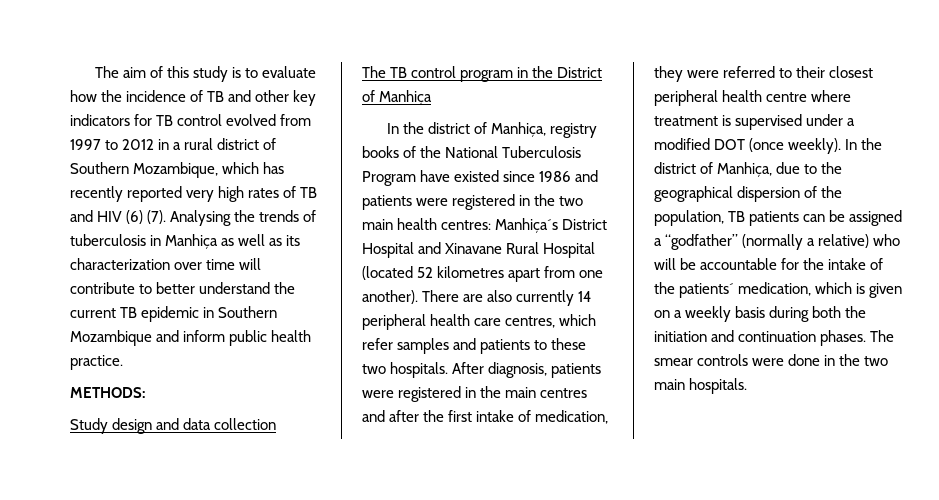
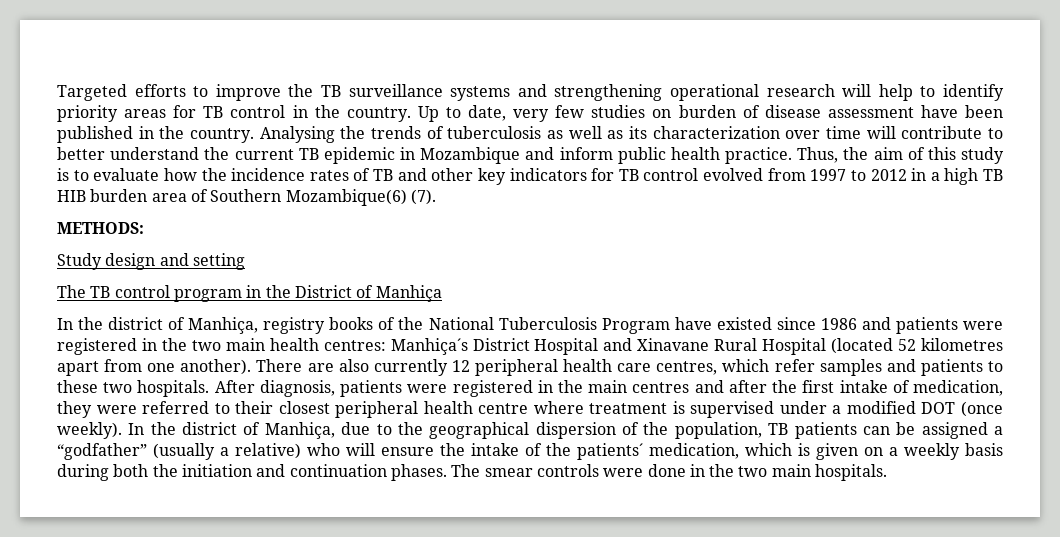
[94,66,317,82] [70,90,317,106] [70,114,312,126] [70,138,277,150] [70,162,285,178] [70,186,318,202] [70,210,167,224] The aim of this study is to evaluate how the incidence of TB and other key indicators for TB control evolved from 1997 to 2012 in a rural district of Southern Mozambique, which has recently reported very high rates of TB and HIV (6) (7). -> [57,84,1005,101] [57,105,1004,122] [57,126,254,143] Targeted efforts to improve the TB surveillance systems and strengthening operational research will help to identify priority areas for TB control in the country. Up to date, very few studies on burden of disease assessment have been published in the country.
[150,234,219,249] in Manhiça -> (542, 132) none
[218,306,278,318] Southern -> (415, 153) none
(123, 362) none -> [797,147,1004,164] [57,168,1003,185] [57,189,436,206] Thus, the aim of this study is to evaluate how the incidence rates of TB and other key indicators for TB control evolved from 1997 to 2012 in a high TB HIB burden area of Southern Mozambique(6) (7).
[183,418,277,430] data collection -> [192,253,245,270] setting
[578,291,592,302] 14 -> [451,360,470,372] 12
[742,234,804,250] (normally -> [153,443,215,460] (usually
[680,258,800,270] be accountable for -> [381,447,434,456] ensure

